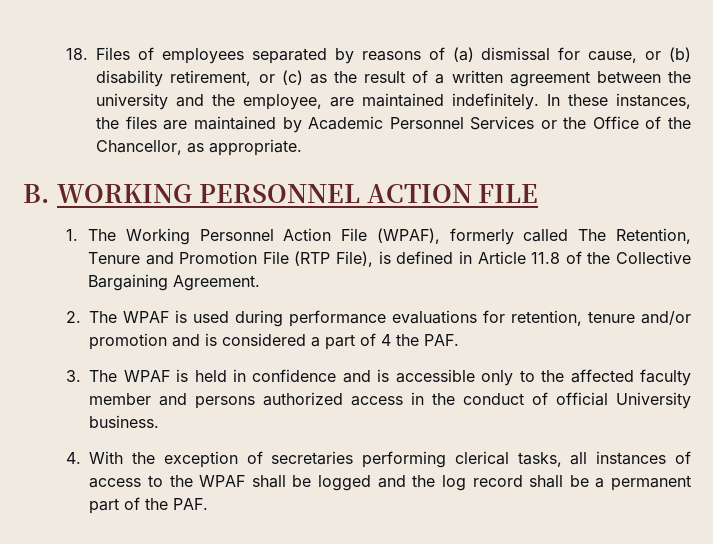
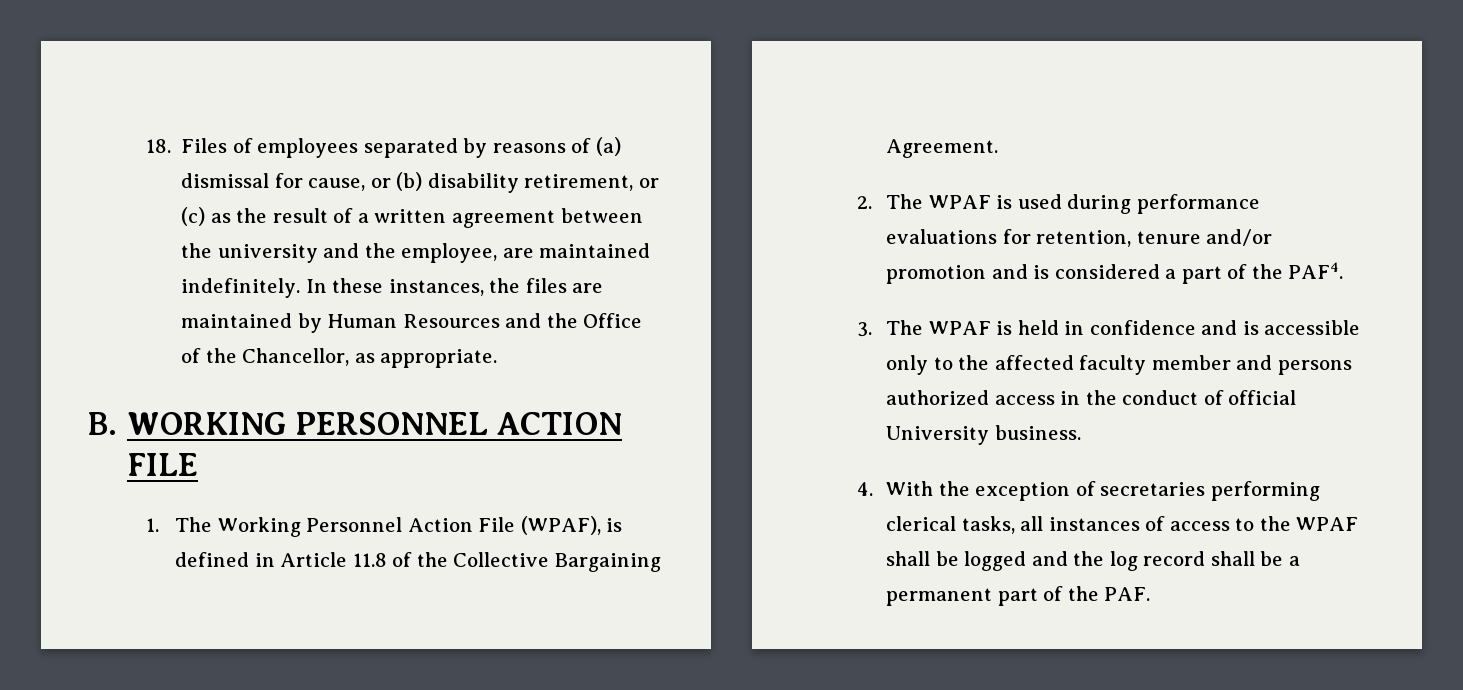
[308,116,557,130] Academic Personnel Services or -> [327,313,542,328] Human Resources and
[449,228,691,245] [87,251,374,267] formerly called The Retention, Tenure and Promotion File (RTP File), -> (601, 525) none
[381,334,460,346] 4 the PAF. -> [1251,262,1344,279] the PAF4.

